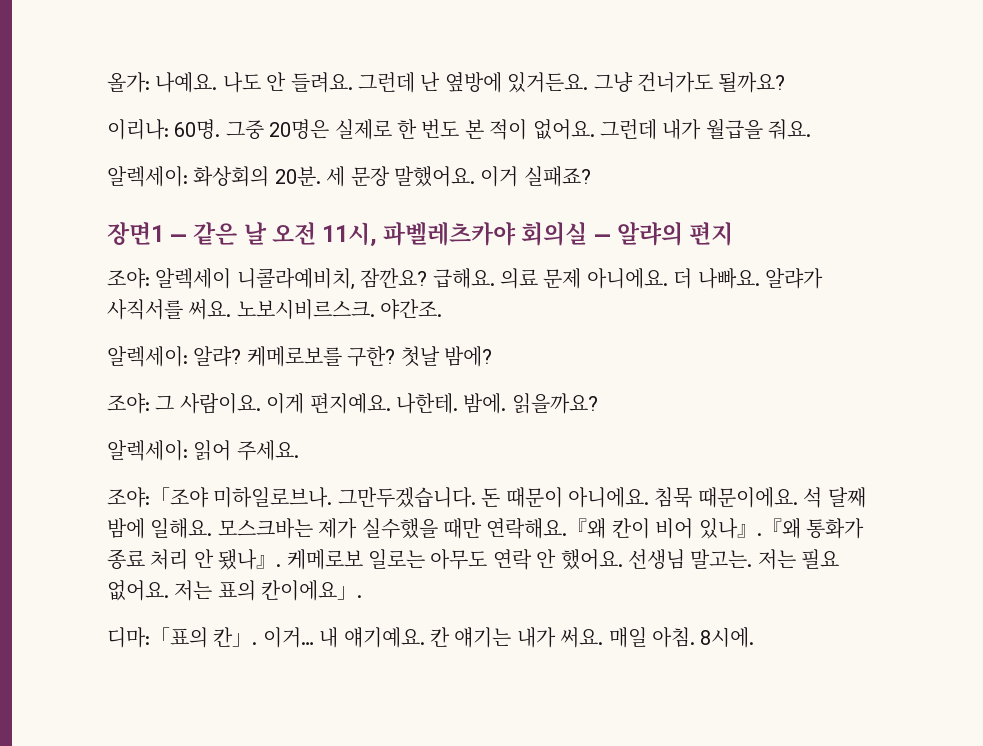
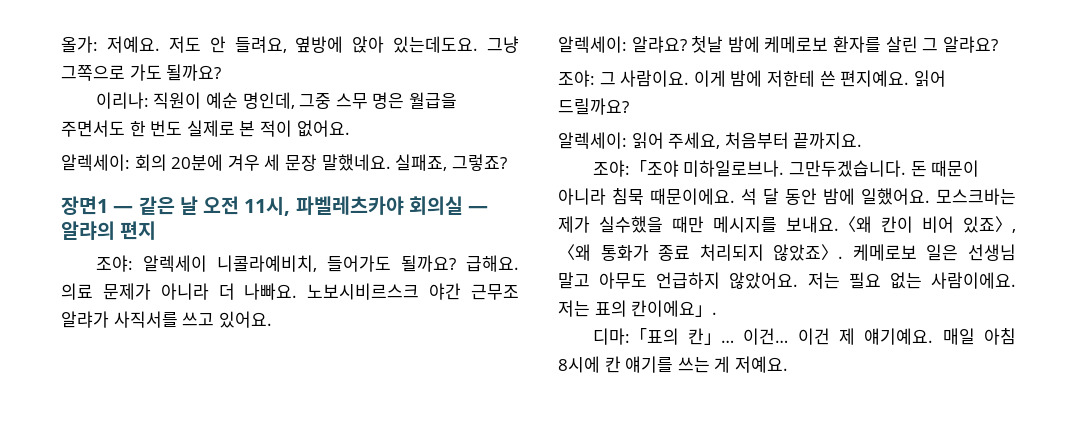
[155,72,786,93] [107,119,392,140] 나예요. 나도 안 들려요. 그런데 난 옆방에 있거든요. 그냥 건너가도 될까요? // 이리나: 60명. 그중 20명은 실제로 -> [106,36,519,53] [61,64,222,81] [95,92,458,109] [61,120,125,137] 저예요. 저도 안 들려요, 옆방에 앉아 있는데도요. 그냥 그쪽으로 가도 될까요? // 이리나: 직원이 예순 명인데, 그중 스무 명은 월급을 주면서도
(460, 128) none -> [186,120,235,137] 실제로
[599,118,812,140] [107,166,591,187] 그런데 내가 월급을 줘요. // 알렉세이: 화상회의 20분. 세 문장 말했어요. 이거 실패죠? -> [61,154,507,171] // 알렉세이: 회의 20분에 겨우 세 문장 말했네요. 실패죠, 그렇죠?
[360,268,823,289] [107,299,443,320] [107,346,492,367] [107,393,598,414] 잠깐요? 급해요. 의료 문제 아니에요. 더 나빠요. 알랴가 사직서를 써요. 노보시비르스크. 야간조. // 알렉세이: 알랴? 케메로보를 구한? 첫날 밤에? // 조야: 그 사람이요. 이게 편지예요. 나한테. 밤에. 읽을까요? -> [326,255,519,272] [61,283,519,300] [61,311,272,328] [558,36,998,53] [558,70,946,87] [558,98,629,115] 들어가도 될까요? 급해요. 의료 문제가 아니라 더 나빠요. 노보시비르스크 야간 근무조 알랴가 사직서를 쓰고 있어요. // 알렉세이: 알랴요? 첫날 밤에 케메로보 환자를 살린 그 알랴요? // 조야: 그 사람이요. 이게 밤에 저한테 쓴 편지예요. 읽어 드릴까요?
[236,440,299,461] 주세요. -> [668,132,863,149] 주세요, 처음부터 끝까지요.
[568,487,649,508] 아니에요. -> [558,188,606,205] 아니라
[827,487,866,508] [107,518,213,539] 달째 밤에 일해요. -> [763,188,930,205] 달 동안 밤에 일했어요.
[486,518,588,539] 연락해요.『 -> [713,216,856,233] 메시지를 보내요.〈
[698,518,864,539] [107,549,840,570] [107,580,169,601] 있나』.『왜 통화가 종료 처리 안 됐나』. 케메로보 일로는 아무도 연락 안 했어요. 선생님 말고는. 저는 필요 없어요. -> [963,216,1016,233] [558,244,1016,261] [558,272,1016,289] 있죠〉,〈왜 통화가 종료 처리되지 않았죠〉. 케메로보 일은 선생님 말고 아무도 언급하지 않았어요. 저는 필요 없는 사람이에요.
[252,627,755,648] . 이거… 내 얘기예요. 칸 얘기는 내가 써요. 매일 아침. 8시에. -> [721,328,1016,345] [558,356,788,373] … 이건… 이건 제 얘기예요. 매일 아침 8시에 칸 얘기를 쓰는 게 저예요.

